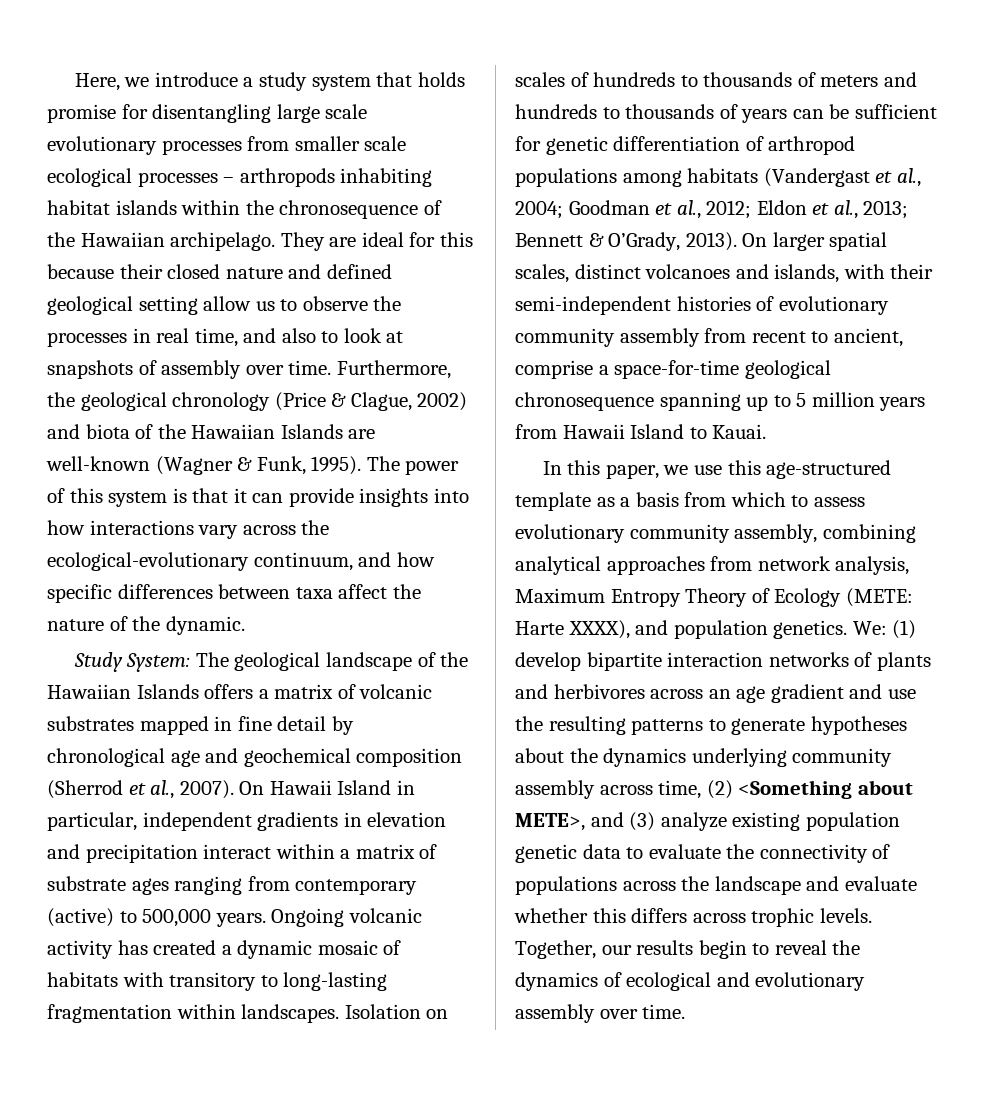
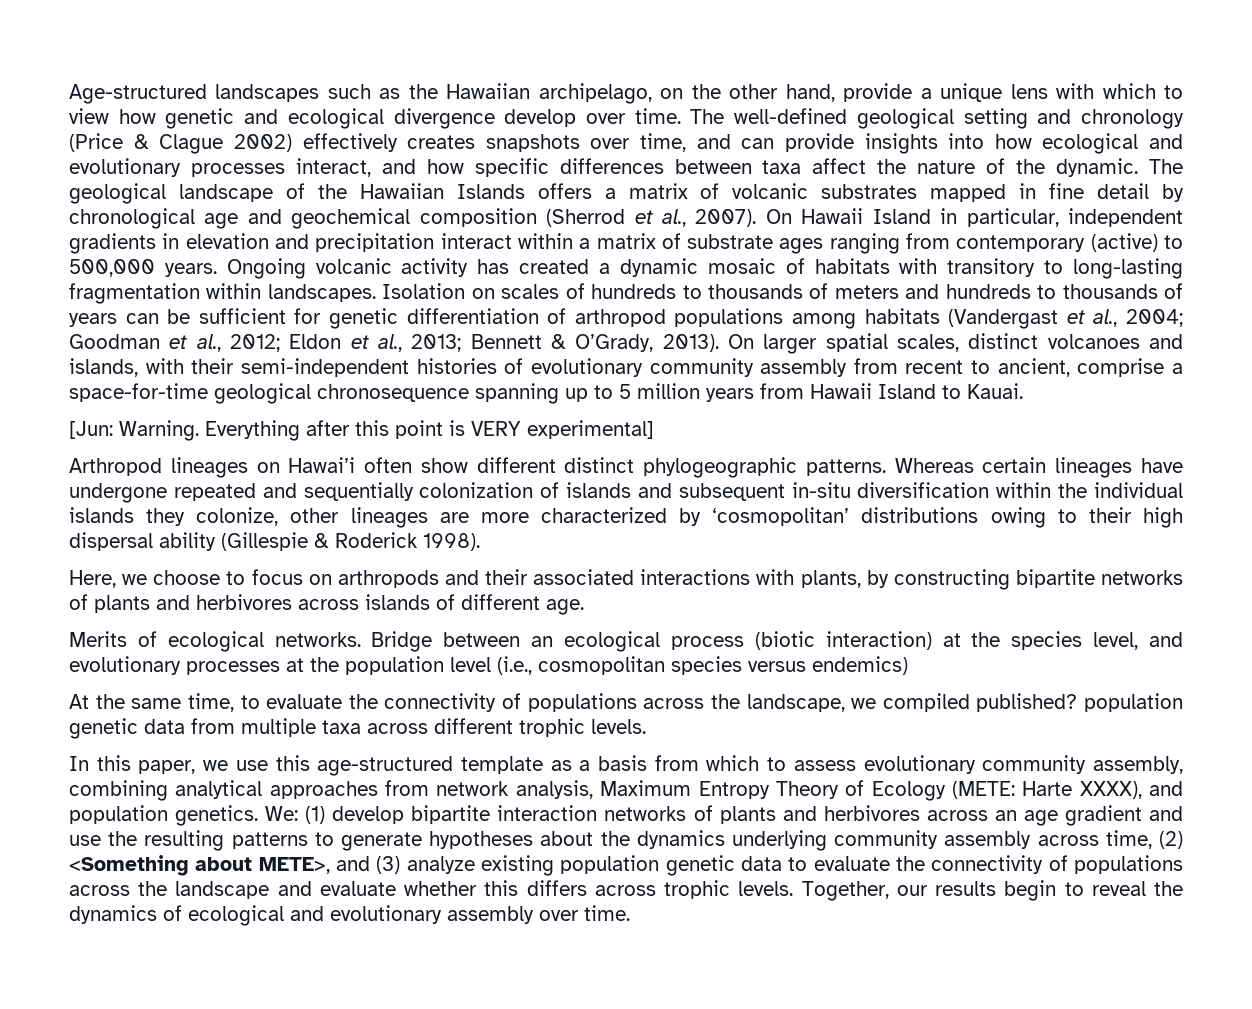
[74,72,465,91] [47,104,368,123] [47,136,407,155] [47,168,433,187] [47,200,442,219] [47,232,473,251] [47,264,392,279] [47,296,402,315] [47,328,404,347] [47,360,451,379] [47,392,468,411] [47,424,376,439] [46,456,460,475] [47,488,247,507] Here, we introduce a study system that holds promise for disentangling large scale evolutionary processes from smaller scale ecological processes – arthropods inhabiting habitat islands within the chronosequence of the Hawaiian archipelago. They are ideal for this because their closed nature and defined geological setting allow us to observe the processes in real time, and also to look at snapshots of assembly over time. Furthermore, the geological chronology (Price & Clague, 2002) and biota of the Hawaiian Islands are well-known (Wagner & Funk, 1995). The power of this system is that it -> [69,83,1184,104] [69,108,1184,129] [69,133,731,154] Age-structured landscapes such as the Hawaiian archipelago, on the other hand, provide a unique lens with which to view how genetic and ecological divergence develop over time. The well-defined geological setting and chronology (Price & Clague 2002) effectively creates snapshots over time, and
[89,520,330,539] [47,552,353,571] interactions vary across the ecological-evolutionary continuum, -> [1042,133,1183,154] [69,158,371,177] ecological and evolutionary processes interact,
[73,652,191,672] // Study System: -> (1139, 167) none
(767, 431) none -> [69,420,654,441] [69,457,1183,478] [69,482,1183,503] [69,507,1183,528] [69,532,480,551] [69,569,1183,590] [69,594,584,615] [69,631,1183,652] [69,656,908,675] [69,693,1183,712] [69,718,646,739] // [Jun: Warning. Everything after this point is VERY experimental] // Arthropod lineages on Hawai’i often show different distinct phylogeographic patterns. Whereas certain lineages have undergone repeated and sequentially colonization of islands and subsequent in-situ diversification within the individual islands they colonize, other lineages are more characterized by ‘cosmopolitan’ distributions owing to their high dispersal ability (Gillespie & Roderick 1998). // Here, we choose to focus on arthropods and their associated interactions with plants, by constructing bipartite networks of plants and herbivores across islands of different age. // Merits of ecological networks. Bridge between an ecological process (biotic interaction) at the species level, and evolutionary processes at the population level (i.e., cosmopolitan species versus endemics) // At the same time, to evaluate the connectivity of populations across the landscape, we compiled published? population genetic data from multiple taxa across different trophic levels.

